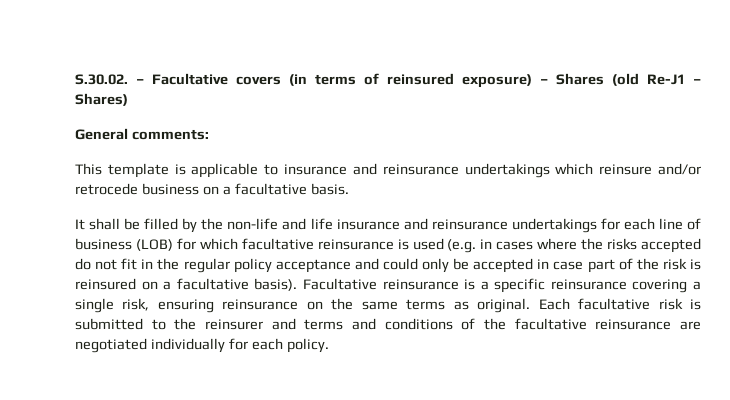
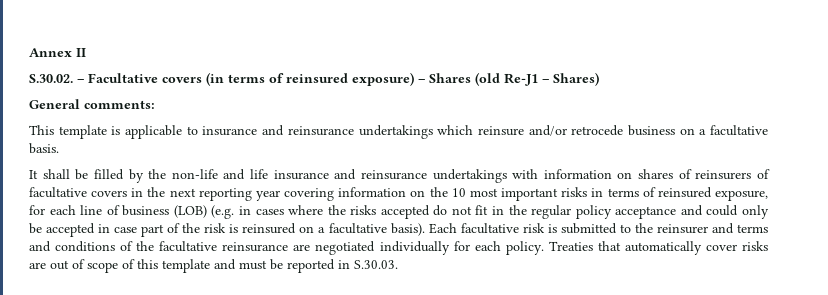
(75, 79) none -> [29,48,86,57] Annex II //
(597, 225) none -> [512,169,771,180] [29,187,768,201] with information on shares of reinsurers of facultative covers in the next reporting year covering information on the 10 most important risks in terms of reinsured exposure,
[176,238,444,250] for which facultative reinsurance is used -> (207, 211) none
[302,278,701,293] [75,298,531,313] Facultative reinsurance is a specific reinsurance covering a single risk, ensuring reinsurance on the same terms as original. -> (425, 229) none
(329, 345) none -> [548,241,768,255] [29,259,398,273] Treaties that automatically cover risks are out of scope of this template and must be reported in S.30.03.

